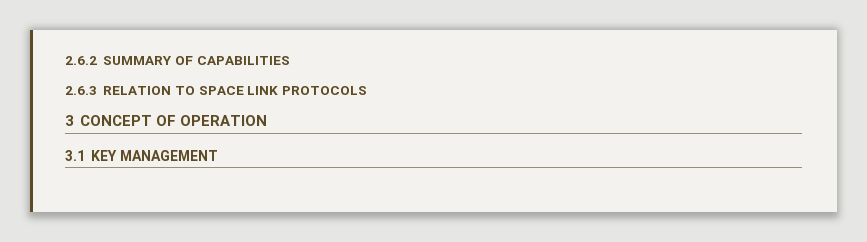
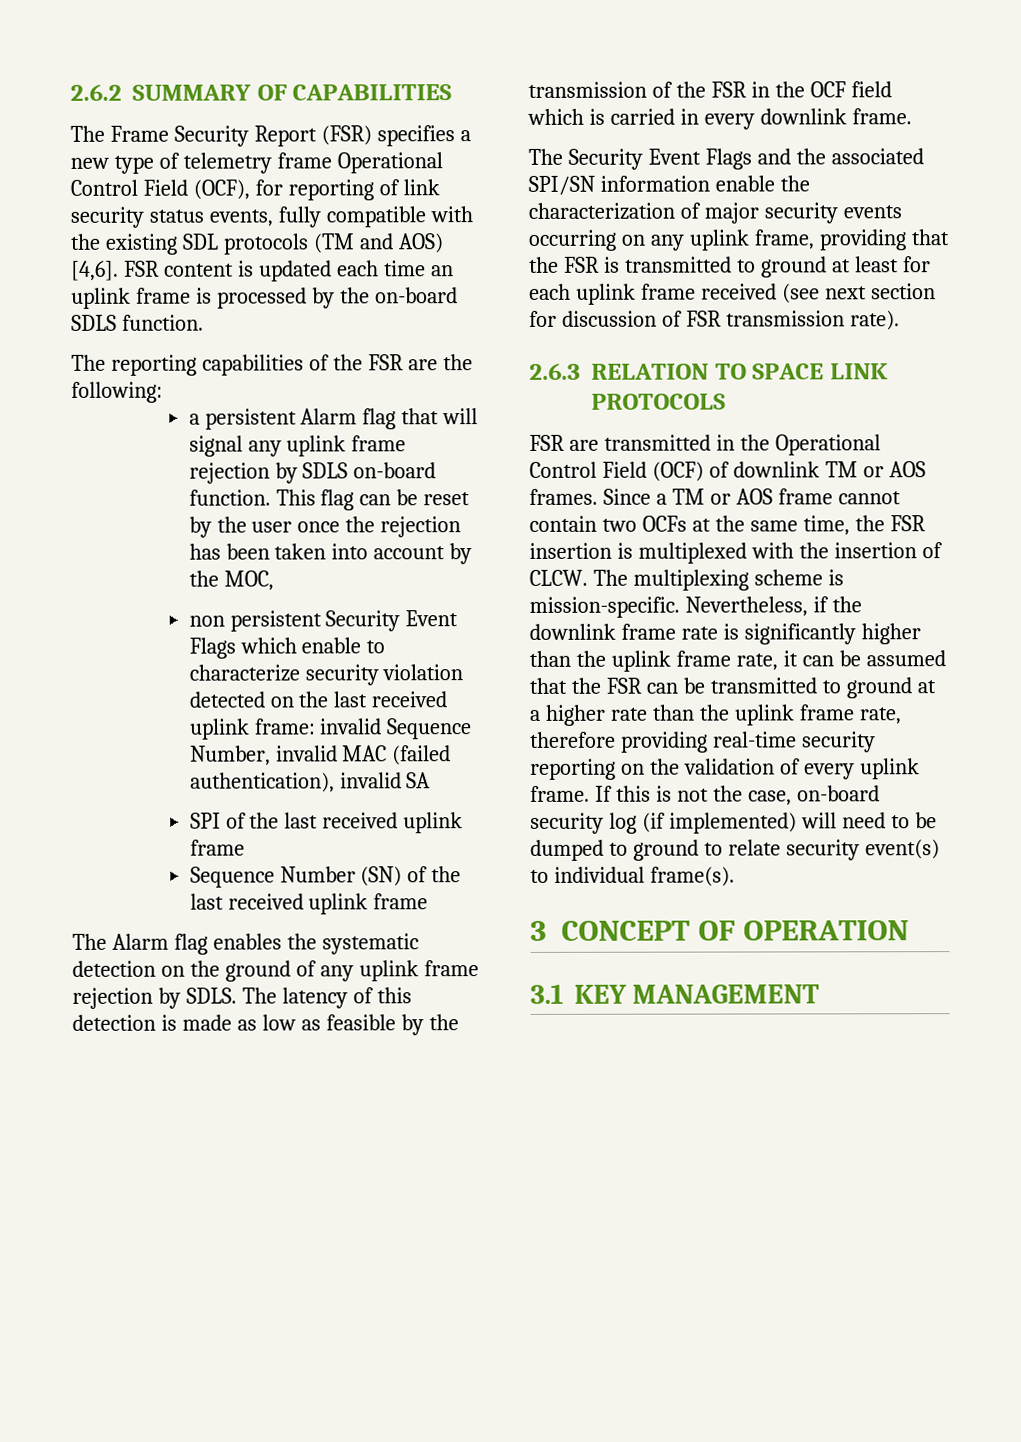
(290, 60) none -> [70,125,471,147] [70,152,443,174] [70,179,440,201] [70,206,473,228] [70,233,444,255] [71,260,454,282] [71,287,458,309] [71,314,204,331] [71,354,473,376] [71,381,163,403] [188,408,479,430] [188,435,407,457] [188,462,437,484] [188,489,471,511] [188,516,462,538] [188,543,473,565] [188,570,274,591] [188,610,459,632] [188,637,386,659] [188,664,464,686] [188,691,448,708] [188,718,473,740] [189,745,452,766] [189,772,432,793] [189,812,464,834] [189,839,245,856] [189,866,462,888] [189,893,429,915] [72,933,419,955] [72,960,479,982] [72,987,412,1009] [72,1014,459,1036] [528,81,892,98] [527,108,912,130] [528,148,924,170] [528,175,810,195] [528,202,902,224] [528,229,950,251] [529,256,931,278] [529,283,936,305] [529,310,900,331] // The Frame Security Report (FSR) specifies a new type of telemetry frame Operational Control Field (OCF), for reporting of link security status events, fully compatible with the existing SDL protocols (TM and AOS) [4,6]. FSR content is updated each time an uplink frame is processed by the on-board SDLS function. // The reporting capabilities of the FSR are the following: // a persistent Alarm flag that will signal any uplink frame rejection by SDLS on-board function. This flag can be reset by the user once the rejection has been taken into account by the MOC, // non persistent Security Event Flags which enable to characterize security violation detected on the last received uplink frame: invalid Sequence Number, invalid MAC (failed authentication), invalid SA // SPI of the last received uplink frame // Sequence Number (SN) of the last received uplink frame // The Alarm flag enables the systematic detection on the ground of any uplink frame rejection by SDLS. The latency of this detection is made as low as feasible by the transmission of the FSR in the OCF field which is carried in every downlink frame. // The Security Event Flags and the associated SPI/SN information enable the characterization of major security events occurring on any uplink frame, providing that the FSR is transmitted to ground at least for each uplink frame received (see next section for discussion of FSR transmission rate).
(367, 90) none -> [529,434,881,456] [529,461,926,482] [529,488,901,505] [529,515,926,536] [529,542,943,564] [529,569,844,591] [529,596,862,618] [529,623,921,645] [529,650,946,672] [529,677,936,699] [529,704,902,726] [530,731,876,753] [530,758,920,780] [530,785,880,806] [530,812,937,834] [530,839,940,861] [530,866,735,887] // FSR are transmitted in the Operational Control Field (OCF) of downlink TM or AOS frames. Since a TM or AOS frame cannot contain two OCFs at the same time, the FSR insertion is multiplexed with the insertion of CLCW. The multiplexing scheme is mission-specific. Nevertheless, if the downlink frame rate is significantly higher than the uplink frame rate, it can be assumed that the FSR can be transmitted to ground at a higher rate than the uplink frame rate, therefore providing real-time security reporting on the validation of every uplink frame. If this is not the case, on-board security log (if implemented) will need to be dumped to ground to relate security event(s) to individual frame(s).

